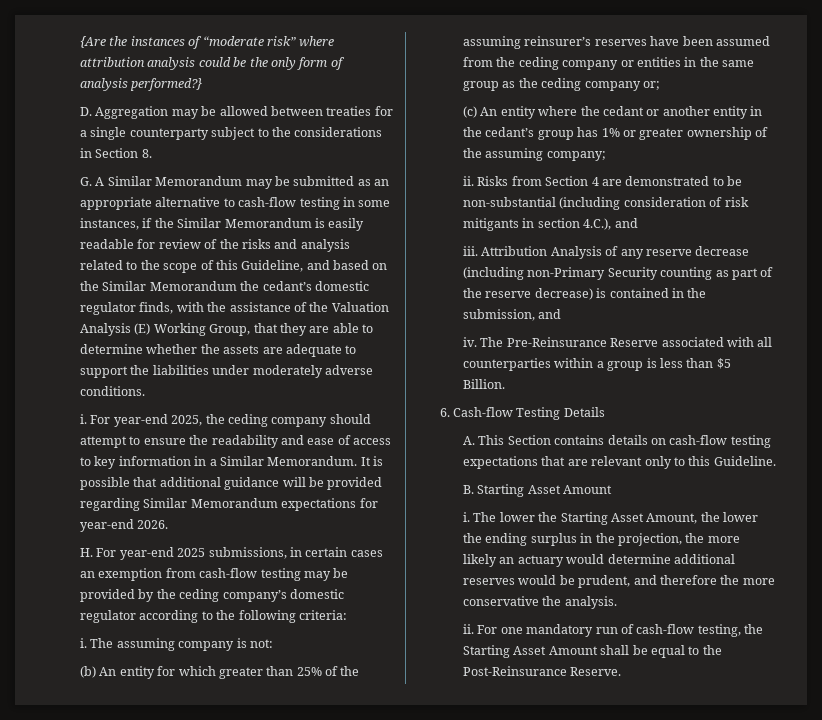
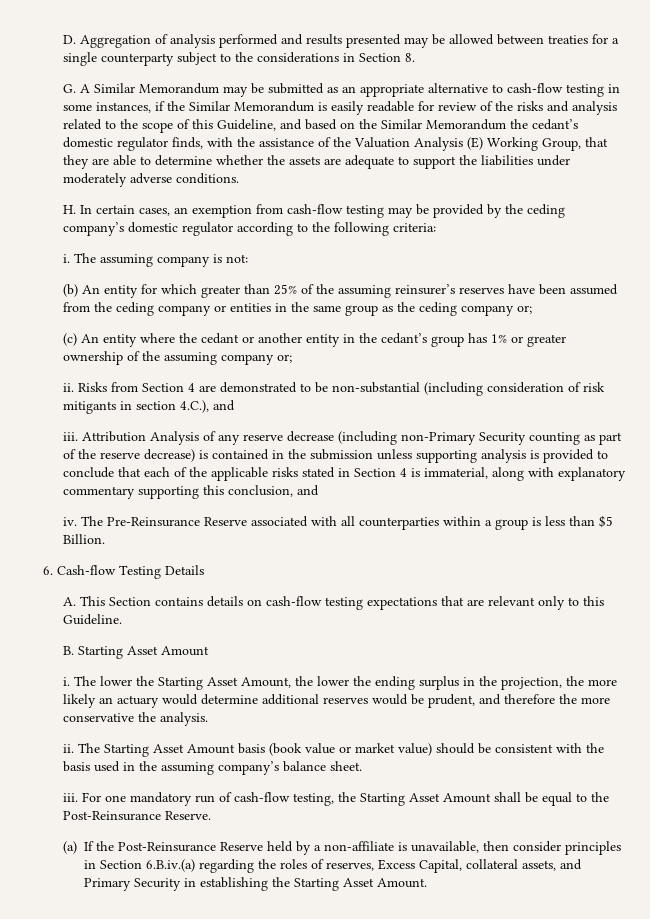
[80,36,335,49] [80,57,345,70] [80,78,203,91] [80,106,169,119] {Are the instances of “moderate risk” where attribution analysis could be the only form of analysis performed?} // D. Aggregation -> [63,34,402,48] D. Aggregation of analysis performed and results presented
[80,414,371,427] [80,435,392,448] [80,456,384,469] [80,477,383,490] [80,498,378,511] [80,519,169,532] [80,547,383,560] i. For year-end 2025, the ceding company should attempt to ensure the readability and ease of access to key information in a Similar Memorandum. It is possible that additional guidance will be provided regarding Similar Memorandum expectations for year-end 2026. // H. For year-end 2025 submissions, in certain cases -> [63,205,171,216] H. In certain cases,
[546,151,606,161] company; -> [221,354,293,365] company or;
[463,309,536,321] submission, -> [310,449,609,463] [63,467,627,481] [63,485,294,499] submission unless supporting analysis is provided to conclude that each of the applicable risks stated in Section 4 is immaterial, along with explanatory commentary supporting this conclusion,
(475, 629) none -> [78,743,605,757] [63,761,363,775] [63,793,79,802] The Starting Asset Amount basis (book value or market value) should be consistent with the basis used in the assuming company’s balance sheet. // iii.
(622, 671) none -> [63,841,622,855] [84,859,583,873] [84,877,428,891] // (a) If the Post-Reinsurance Reserve held by a non-affiliate is unavailable, then consider principles in Section 6.B.iv.(a) regarding the roles of reserves, Excess Capital, collateral assets, and Primary Security in establishing the Starting Asset Amount.

